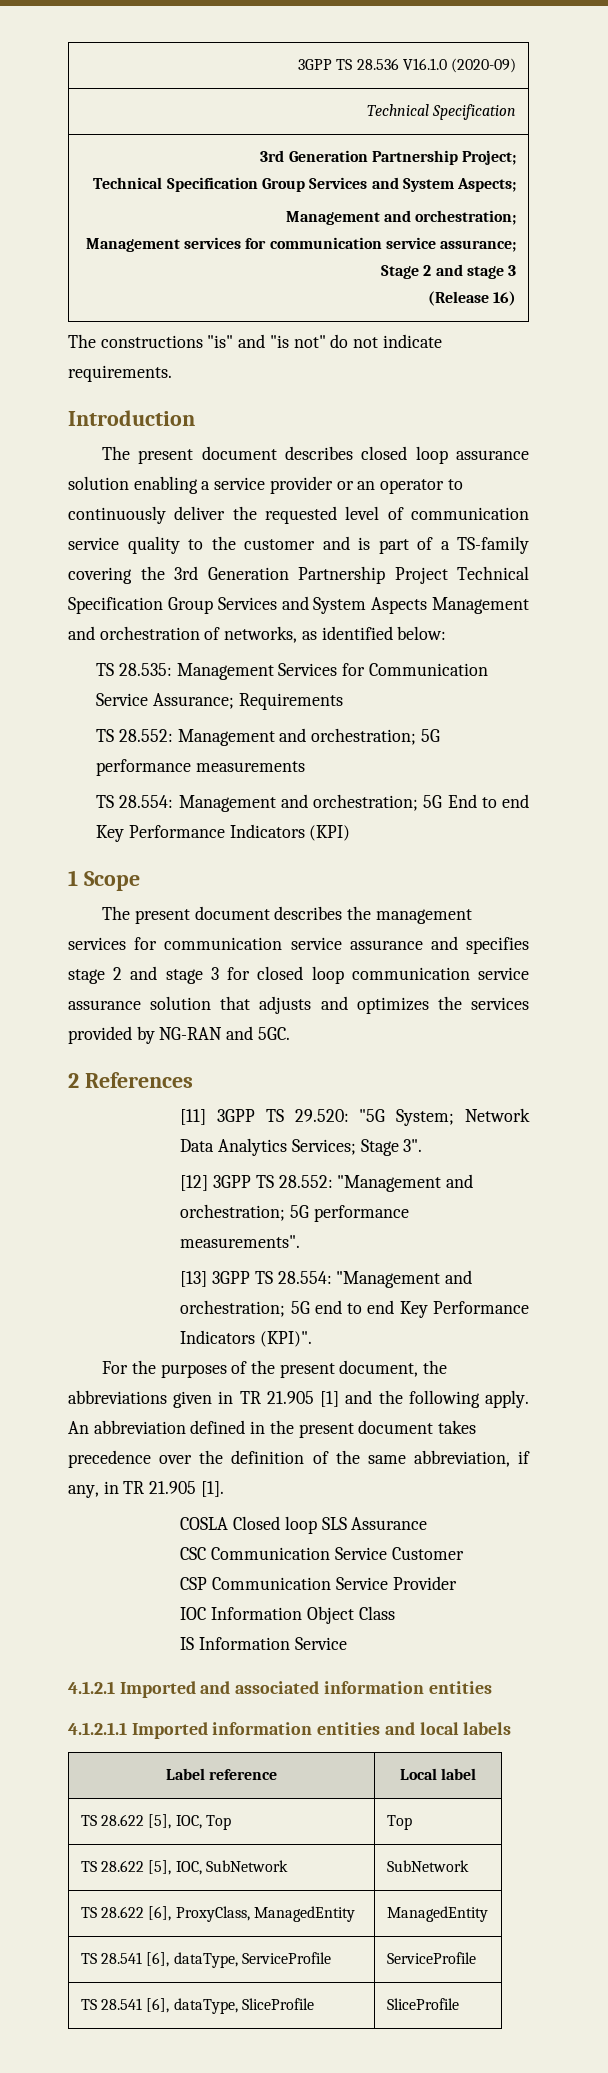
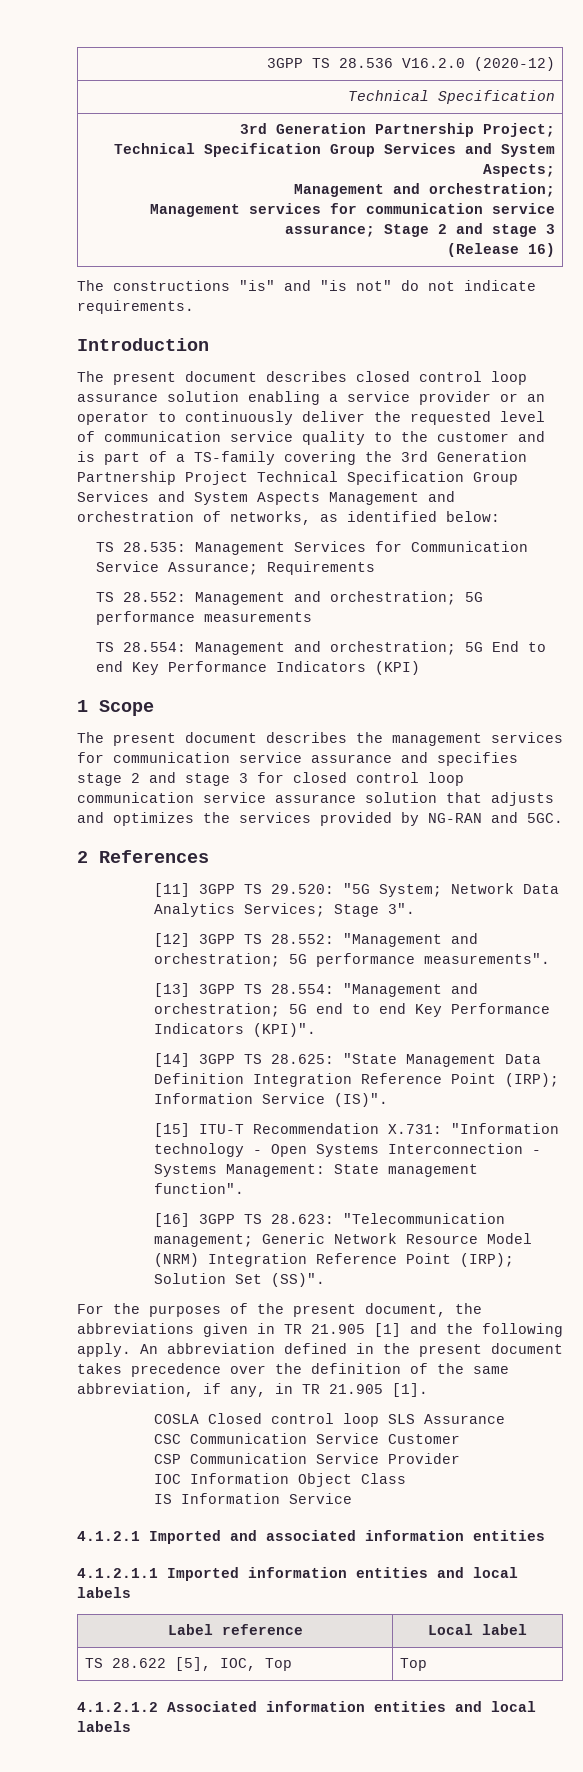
[402,58,517,73] V16.1.0 (2020-09) -> [401,57,555,71] V16.2.0 (2020-12)
(408, 453) none -> [419,371,482,382] control
(304, 973) none -> [356,772,419,783] control
(313, 1339) none -> [153,1053,541,1067] [153,1073,559,1087] [153,1093,388,1107] [153,1123,559,1137] [153,1143,541,1157] [153,1164,478,1177] [153,1183,244,1194] [153,1213,505,1227] [153,1233,532,1247] [153,1253,514,1267] [153,1273,325,1287] // [14] 3GPP TS 28.625: "State Management Data Definition Integration Reference Point (IRP); Information Service (IS)". // [15] ITU-T Recommendation X.731: "Information technology - Open Systems Interconnection - Systems Management: State management function". // [16] 3GPP TS 28.623: "Telecommunication management; Generic Network Resource Model (NRM) Integration Reference Point (IRP); Solution Set (SS)".
(281, 1523) none -> [270,1413,334,1424] control
[80,1860,289,1875] [386,1860,469,1872] [80,1906,356,1922] [386,1906,488,1922] [80,1952,332,1968] [386,1952,476,1964] [80,1998,315,2014] [386,1998,459,2010] // TS 28.622 [5], IOC, SubNetwork | SubNetwork // TS 28.622 [6], ProxyClass, ManagedEntity | ManagedEntity // TS 28.541 [6], dataType, ServiceProfile | ServiceProfile // TS 28.541 [6], dataType, SliceProfile | SliceProfile -> [77,1701,536,1712] [77,1721,131,1732] // 4.1.2.1.2 Associated information entities and local labels

